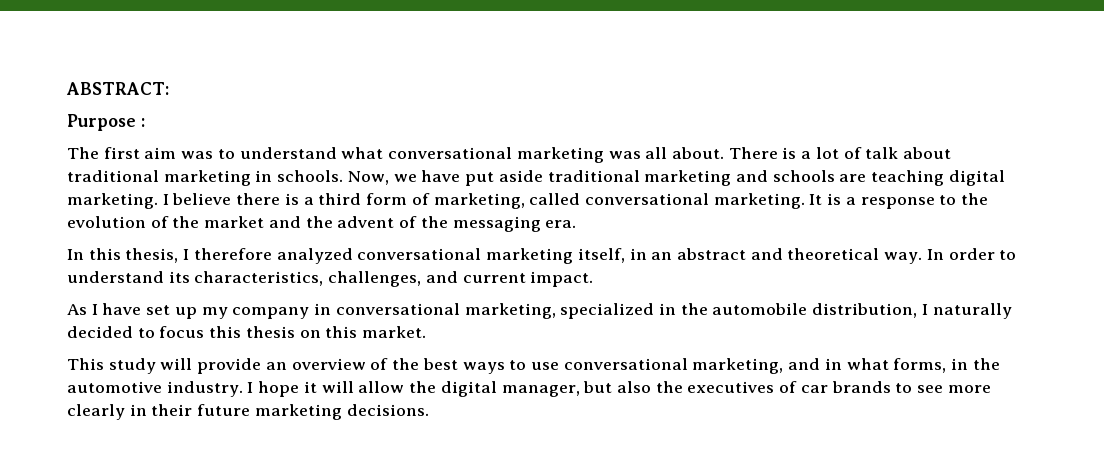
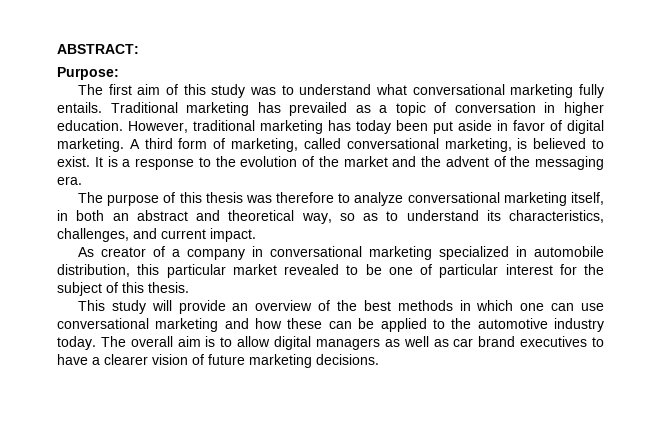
[67,114,145,131] Purpose : -> [57,67,119,80] Purpose:
(177, 153) none -> [166,84,246,98] of this study
[608,147,952,159] [67,170,1005,186] [67,193,314,209] was all about. There is a lot of talk about traditional marketing in schools. Now, we have put aside traditional marketing and schools are teaching digital marketing. I believe there is a -> [579,84,604,98] [57,102,605,116] [57,120,604,134] [57,138,140,152] fully entails. Traditional marketing has prevailed as a topic of conversation in higher education. However, traditional marketing has today been put aside in favor of digital marketing. A
[713,193,805,209] marketing. -> [444,138,604,152] [57,156,90,167] marketing, is believed to exist.
[67,248,353,264] In this thesis, I therefore analyzed -> [78,192,404,206] The purpose of this thesis was therefore to analyze
(647, 254) none -> [76,210,105,221] both
[884,248,995,264] way. In order -> [301,213,378,224] way, so as
[91,303,228,319] I have set up my -> [101,246,181,257] creator of a
[464,303,556,319] marketing, -> [369,246,433,260] marketing
[680,303,708,315] the -> (528, 251) none
[921,303,1012,319] [67,326,427,338] I naturally decided to focus this thesis on this market. -> [137,264,604,278] [57,282,189,296] this particular market revealed to be one of particular interest for the subject of this thesis.
[462,358,1000,374] [67,381,991,397] [67,404,193,420] ways to use conversational marketing, and in what forms, in the automotive industry. I hope it will allow the digital manager, but also the executives of car brands to see more clearly in their -> [397,300,605,311] [57,318,605,332] [57,336,605,350] [57,354,204,365] methods in which one can use conversational marketing and how these can be applied to the automotive industry today. The overall aim is to allow digital managers as well as car brand executives to have a clearer vision of

